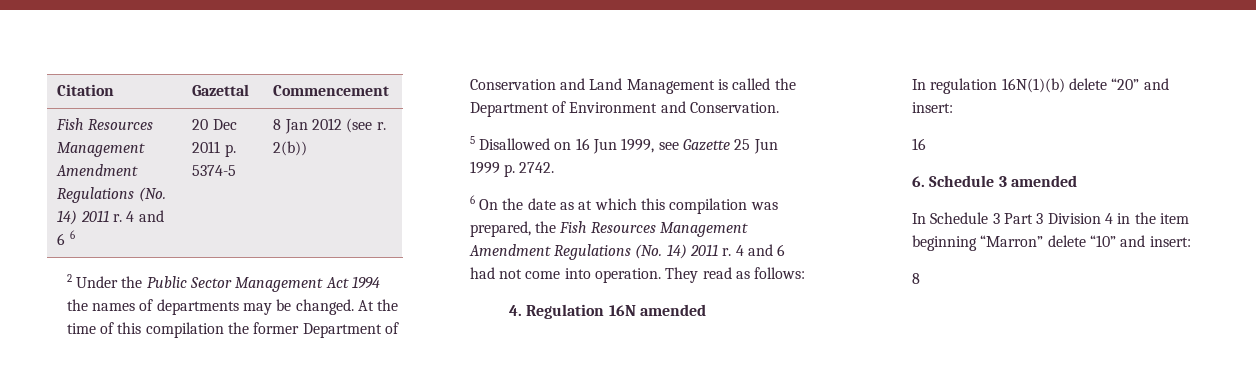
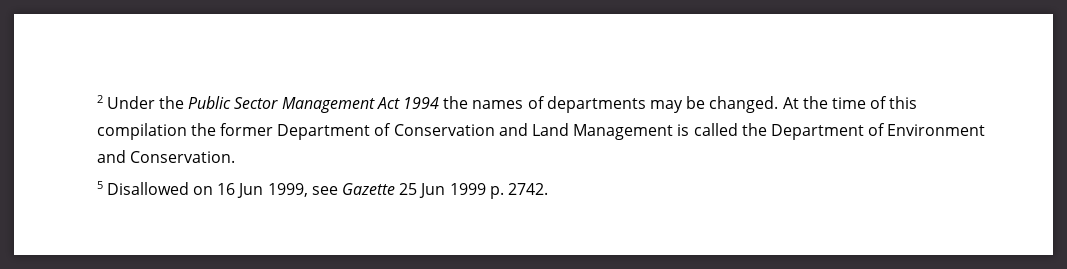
[57,84,115,96] [192,84,250,96] [273,85,390,96] [56,118,153,130] [57,142,146,157] [56,164,139,176] [57,187,166,203] [57,210,164,225] [57,230,75,245] [192,119,237,130] [192,141,236,157] [192,165,237,176] [273,118,386,134] [273,141,308,156] Citation | Gazettal | Commencement // Fish Resources Management Amendment Regulations (No. 14) 2011 r. 4 and 6 6 | 20 Dec 2011 p. 5374-5 | 8 Jan 2012 (see r. 2(b)) // -> (96, 99) none
[469,195,778,214] [469,221,748,237] [468,244,786,260] [469,267,806,283] [509,304,707,319] [912,78,1169,94] [912,102,954,113] [912,138,927,150] [912,175,1078,187] [912,212,1190,224] [912,235,1191,251] [912,273,921,284] // 6 On the date as at which this compilation was prepared, the Fish Resources Management Amendment Regulations (No. 14) 2011 r. 4 and 6 had not come into operation. They read as follows: // 4. Regulation 16N amended // In regulation 16N(1)(b) delete “20” and insert: // 16 // 6. Schedule 3 amended // In Schedule 3 Part 3 Division 4 in the item beginning “Marron” delete “10” and insert: // 8 -> (548, 189) none

